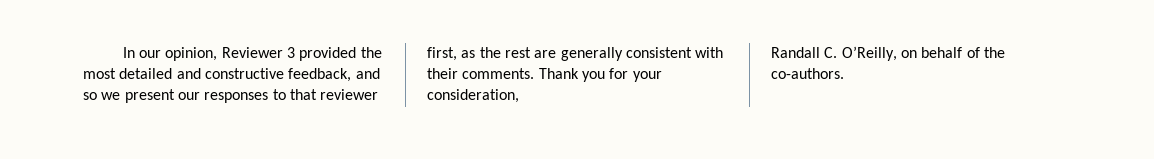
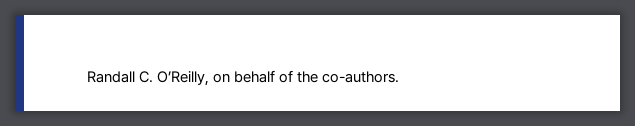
[122,47,382,61] [83,68,380,82] [83,89,379,103] [427,47,724,61] [427,68,662,82] [427,89,519,103] In our opinion, Reviewer 3 provided the most detailed and constructive feedback, and so we present our responses to that reviewer first, as the rest are generally consistent with their comments. Thank you for your consideration, // -> (87, 77) none

